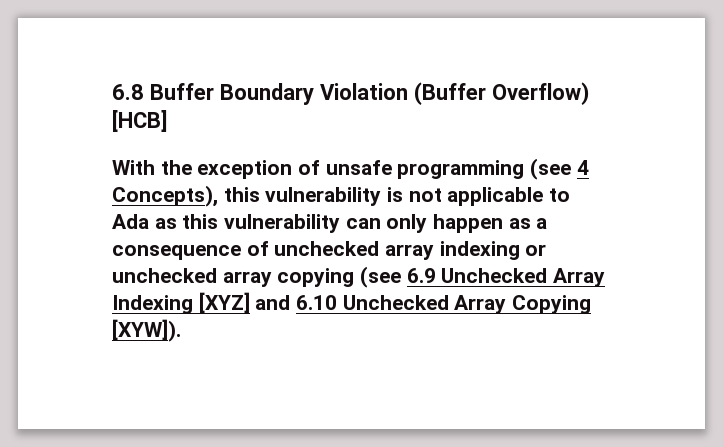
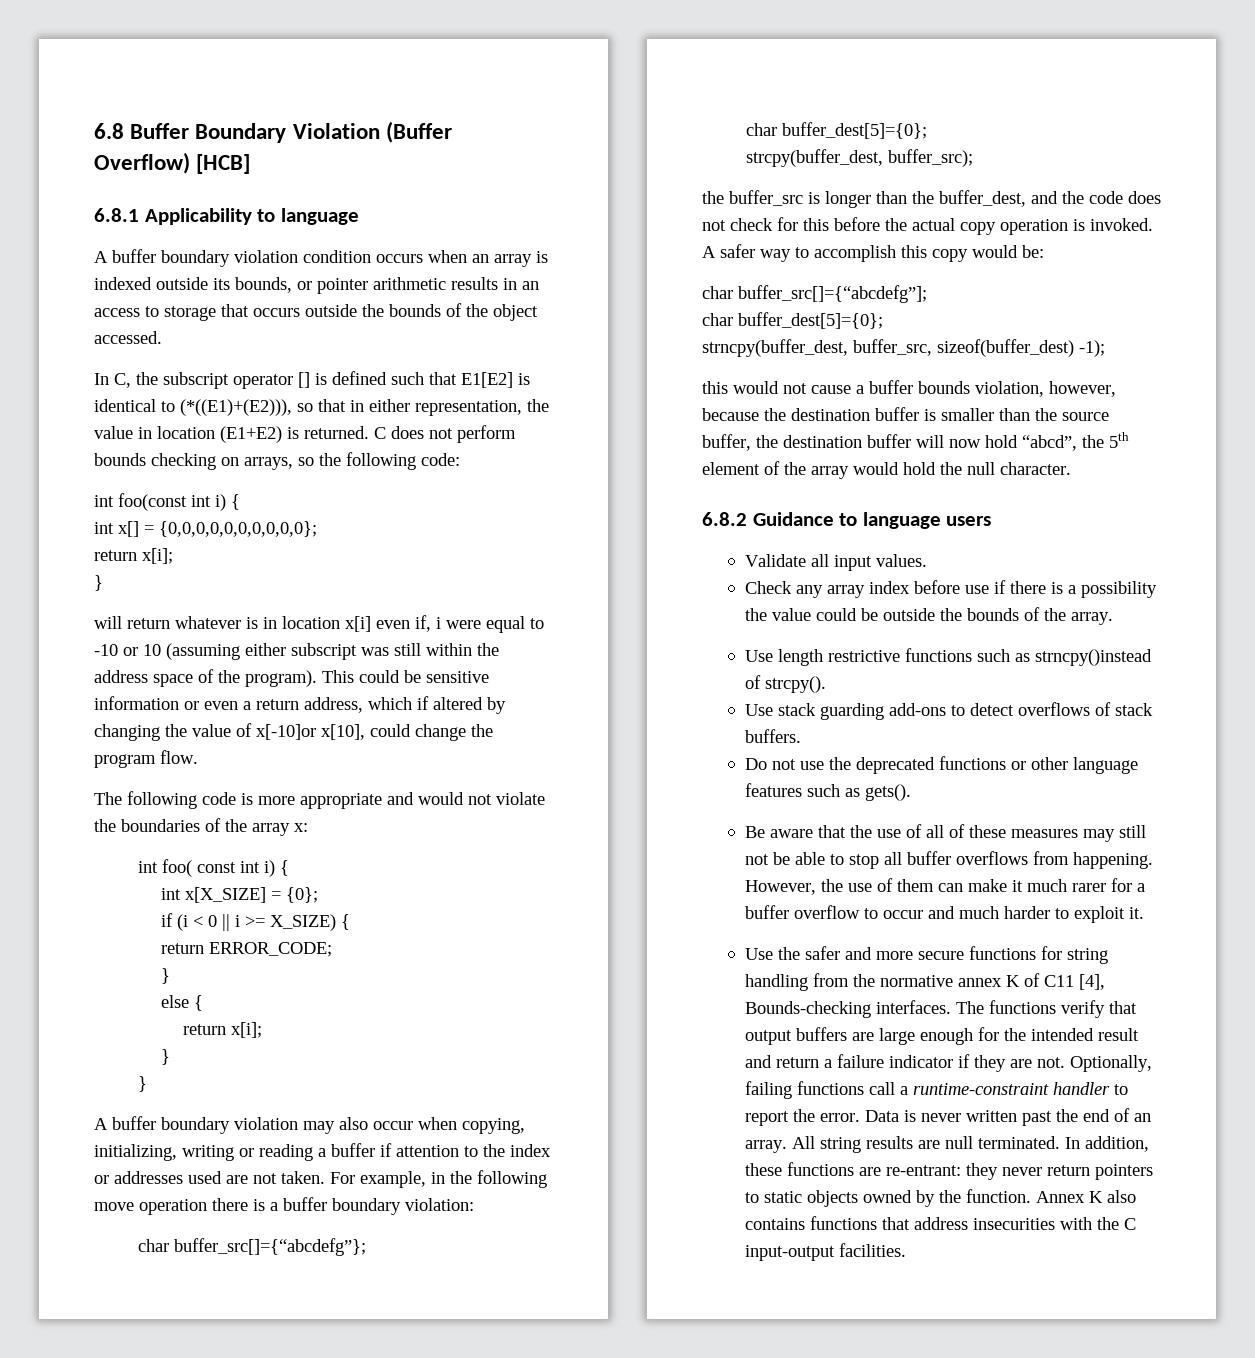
[112,158,589,180] [112,185,571,207] [112,214,548,233] [112,241,547,260] [112,266,606,288] [112,292,592,314] [112,319,181,342] With the exception of unsafe programming (see 4 Concepts), this vulnerability is not applicable to Ada as this vulnerability can only happen as a consequence of unchecked array indexing or unchecked array copying (see 6.9 Unchecked Array Indexing [XYZ] and 6.10 Unchecked Array Copying [XYW]). -> [94,208,359,225] [94,249,548,267] [94,277,539,294] [94,303,538,321] [94,331,162,344] [94,371,530,389] [94,399,549,416] [94,425,516,443] [94,452,460,470] [94,493,240,511] [94,521,317,537] [94,548,173,564] [94,575,103,591] [94,615,544,633] [94,643,499,660] [94,669,489,687] [94,696,506,714] [94,723,493,741] [94,750,198,768] [94,791,545,809] [94,818,308,836] [138,859,290,877] [160,887,318,903] [160,913,350,931] [160,942,332,957] [160,968,170,984] [160,995,203,1011] [182,1022,262,1038] [160,1049,170,1065] [138,1076,148,1092] [94,1116,525,1134] [94,1143,551,1161] [94,1170,547,1188] [94,1197,474,1215] [138,1238,367,1256] [746,122,928,139] [746,149,974,167] [702,190,1161,208] [702,217,1153,235] [702,244,1044,262] [702,285,927,303] [702,312,883,329] [702,339,1105,357] [702,380,1116,397] [702,407,1109,421] [702,432,1129,451] [702,461,1071,479] [702,512,992,529] [744,554,927,571] [744,580,1157,598] [744,607,1113,625] [744,648,1152,666] [744,675,826,693] [744,702,1153,720] [744,729,801,743] [744,756,1138,774] [744,783,911,801] [744,824,1146,842] [744,851,1153,869] [744,878,1145,895] [744,905,1144,923] [744,946,1108,964] [744,973,1105,991] [744,1000,1137,1018] [744,1027,1139,1045] [744,1054,1152,1072] [744,1081,1128,1099] [744,1108,1151,1126] [744,1136,1149,1153] [744,1162,1153,1180] [744,1189,1136,1207] [744,1216,1136,1230] [744,1243,906,1261] 6.8.1 Applicability to language // A buffer boundary violation condition occurs when an array is indexed outside its bounds, or pointer arithmetic results in an access to storage that occurs outside the bounds of the object accessed. // In C, the subscript operator [] is defined such that E1[E2] is identical to (*((E1)+(E2))), so that in either representation, the value in location (E1+E2) is returned. C does not perform bounds checking on arrays, so the following code: // int foo(const int i) { // int x[] = {0,0,0,0,0,0,0,0,0,0}; // return x[i]; // } // will return whatever is in location x[i] even if, i were equal to -10 or 10 (assuming either subscript was still within the address space of the program). This could be sensitive information or even a return address, which if altered by changing the value of x[-10]or x[10], could change the program flow. // The following code is more appropriate and would not violate the boundaries of the array x: // int foo( const int i) { // int x[X_SIZE] = {0}; // if (i < 0 || i >= X_SIZE) { // return ERROR_CODE; // } // else { // return x[i]; // } // } // A buffer boundary violation may also occur when copying, initializing, writing or reading a buffer if attention to the index or addresses used are not taken. For example, in the following move operation there is a buffer boundary violation: // char buffer_src[]={“abcdefg”}; // char buffer_dest[5]={0}; // strcpy(buffer_dest, buffer_src); // the buffer_src is longer than the buffer_dest, and the code does not check for this before the actual copy operation is invoked. A safer way to accomplish this copy would be: // char buffer_src[]={“abcdefg”]; // char buffer_dest[5]={0}; // strncpy(buffer_dest, buffer_src, sizeof(buffer_dest) -1); // this would not cause a buffer bounds violation, however, because the destination buffer is smaller than the source buffer, the destination buffer will now hold “abcd”, the 5th element of the array would hold the null character. // 6.8.2 Guidance to language users // Validate all input values. // Check any array index before use if there is a possibility the value could be outside the bounds of the array. // Use length restrictive functions such as strncpy()instead of strcpy(). // Use stack guarding add-ons to detect overflows of stack buffers. // Do not use the deprecated functions or other language features such as gets(). // Be aware that the use of all of these measures may still not be able to stop all buffer overflows from happening. However, the use of them can make it much rarer for a buffer overflow to occur and much harder to exploit it. // Use the safer and more secure functions for string handling from the normative annex K of C11 [4], Bounds-checking interfaces. The functions verify that output buffers are large enough for the intended result and return a failure indicator if they are not. Optionally, failing functions call a runtime-constraint handler to report the error. Data is never written past the end of an array. All string results are null terminated. In addition, these functions are re-entrant: they never return pointers to static objects owned by the function. Annex K also contains functions that address insecurities with the C input-output facilities.

